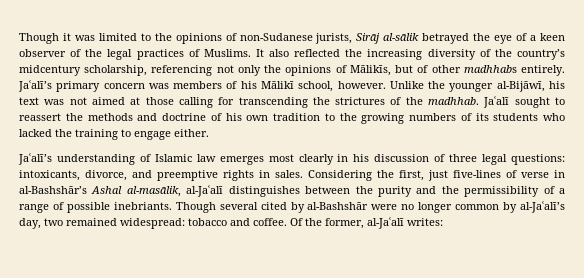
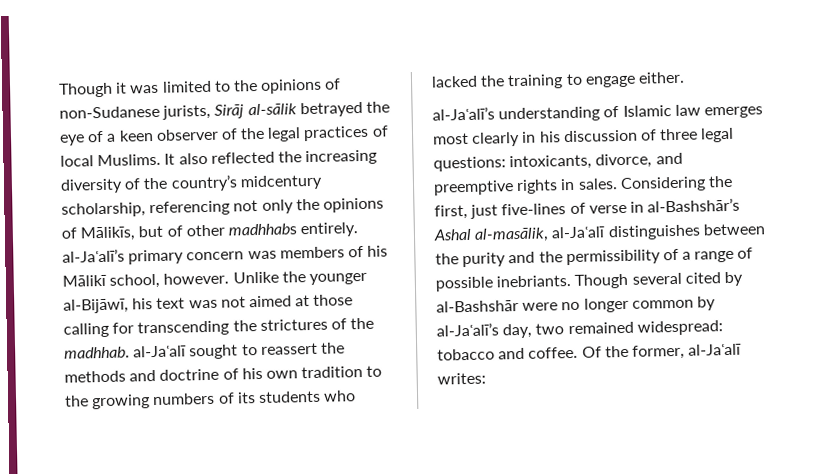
(200, 53) none -> [60,155,94,167] local
[18,80,52,92] Jaʿalī’s -> [62,248,125,263] al-Jaʿalī’s
[483,96,510,108] Jaʿalī -> [133,345,188,358] al-Jaʿalī
[18,153,52,165] Jaʿalī’s -> [432,106,495,121] al-Jaʿalī’s

